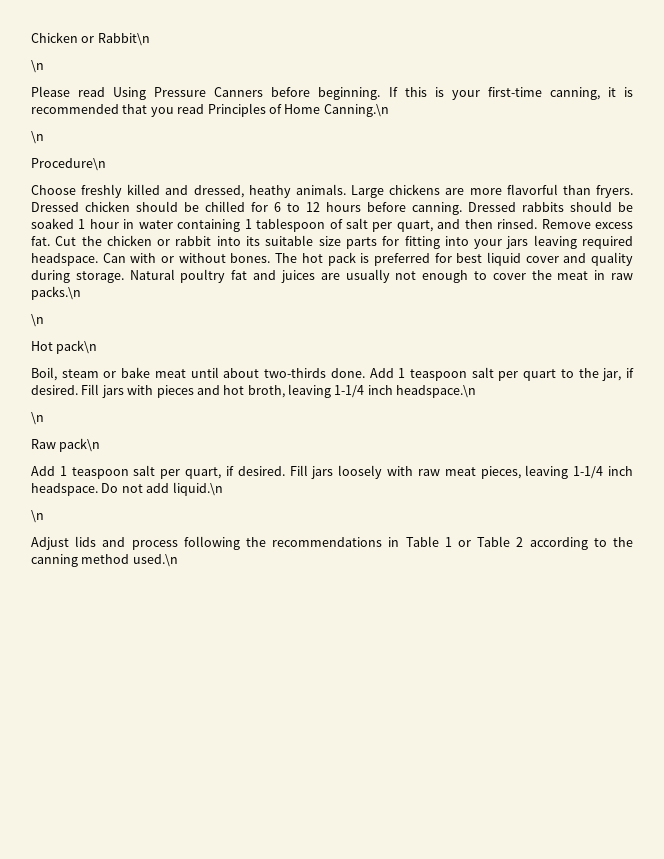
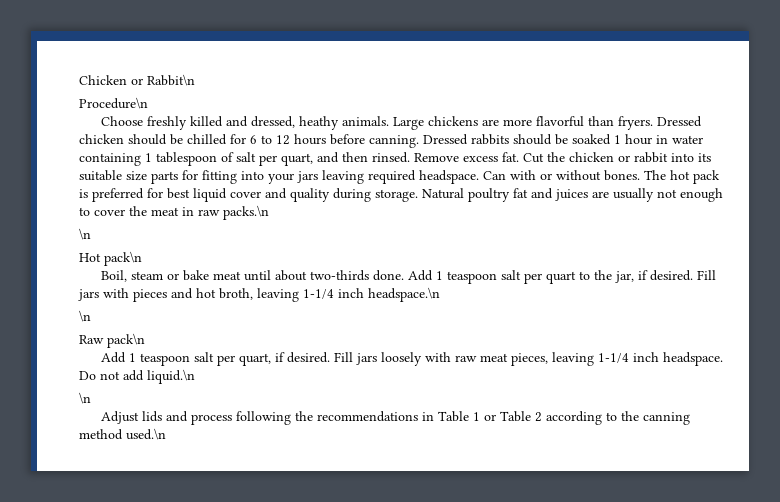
[31,60,44,73] [31,86,633,100] [31,103,389,117] [31,131,44,144] // \n // Please read Using Pressure Canners before beginning. If this is your first-time canning, it is recommended that you read Principles of Home Canning.\n // \n -> (195, 80) none

